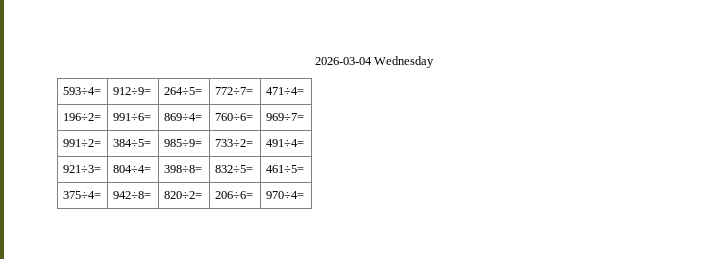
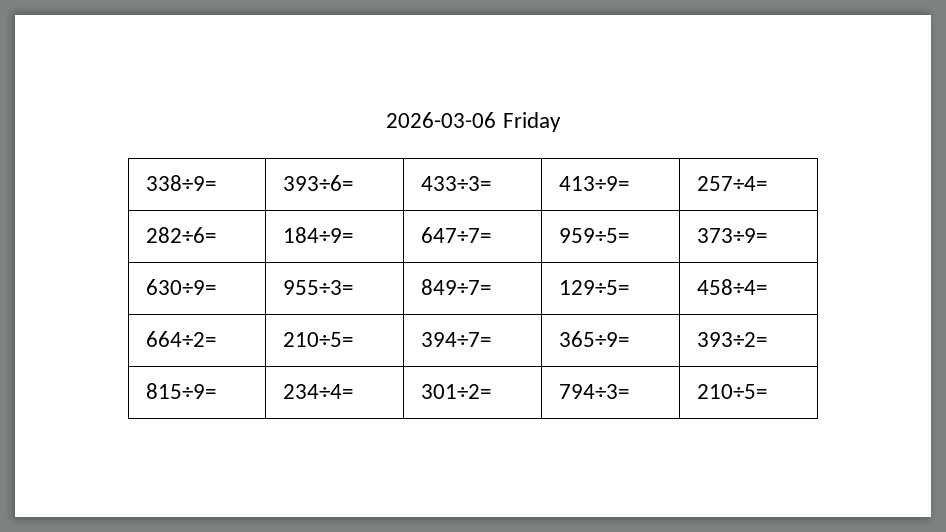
[314,56,435,68] [62,87,101,95] [112,87,151,95] [163,87,202,95] [214,87,253,95] [265,87,304,95] [62,113,101,121] [112,113,151,121] [163,113,202,121] [214,113,253,121] [265,113,304,121] [62,139,101,147] [112,139,151,147] [163,139,202,147] [214,139,253,147] [265,139,304,147] [62,165,101,173] [112,165,151,173] [163,165,202,173] [214,165,253,173] [265,165,304,173] [62,191,101,199] [112,191,151,199] [163,191,202,199] [214,191,253,199] [265,191,304,199] 2026-03-04 Wednesday // 593÷4= | 912÷9= | 264÷5= | 772÷7= | 471÷4= // 196÷2= | 991÷6= | 869÷4= | 760÷6= | 969÷7= // 991÷2= | 384÷5= | 985÷9= | 733÷2= | 491÷4= // 921÷3= | 804÷4= | 398÷8= | 832÷5= | 461÷5= // 375÷4= | 942÷8= | 820÷2= | 206÷6= | 970÷4= -> [386,112,561,132] [146,175,217,191] [283,175,354,191] [421,176,492,191] [559,176,630,191] [697,176,768,191] [146,227,217,243] [283,227,354,243] [421,227,492,243] [559,228,630,243] [697,228,768,243] [146,279,217,295] [283,280,354,295] [421,279,492,295] [559,280,630,295] [697,279,768,295] [146,331,217,347] [283,332,354,347] [421,332,492,347] [559,331,630,347] [697,332,768,347] [146,383,217,399] [283,384,354,399] [421,384,492,399] [559,384,630,399] [697,384,768,399] 2026-03-06 Friday // 338÷9= | 393÷6= | 433÷3= | 413÷9= | 257÷4= // 282÷6= | 184÷9= | 647÷7= | 959÷5= | 373÷9= // 630÷9= | 955÷3= | 849÷7= | 129÷5= | 458÷4= // 664÷2= | 210÷5= | 394÷7= | 365÷9= | 393÷2= // 815÷9= | 234÷4= | 301÷2= | 794÷3= | 210÷5=

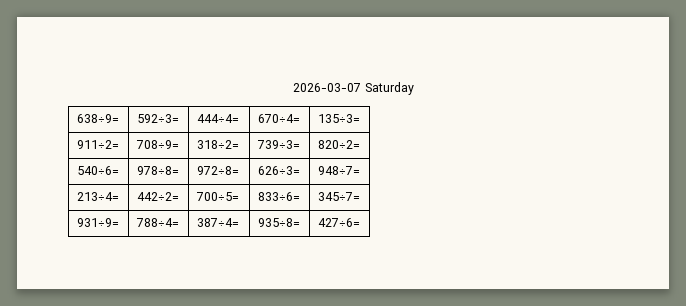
[386,112,561,132] [146,175,217,191] [283,175,354,191] [421,176,492,191] [559,176,630,191] [697,176,768,191] [146,227,217,243] [283,227,354,243] [421,227,492,243] [559,228,630,243] [697,228,768,243] [146,279,217,295] [283,280,354,295] [421,279,492,295] [559,280,630,295] [697,279,768,295] [146,331,217,347] [283,332,354,347] [421,332,492,347] [559,331,630,347] [697,332,768,347] [146,383,217,399] [283,384,354,399] [421,384,492,399] [559,384,630,399] [697,384,768,399] 2026-03-06 Friday // 338÷9= | 393÷6= | 433÷3= | 413÷9= | 257÷4= // 282÷6= | 184÷9= | 647÷7= | 959÷5= | 373÷9= // 630÷9= | 955÷3= | 849÷7= | 129÷5= | 458÷4= // 664÷2= | 210÷5= | 394÷7= | 365÷9= | 393÷2= // 815÷9= | 234÷4= | 301÷2= | 794÷3= | 210÷5= -> [293,82,414,95] [76,114,119,123] [136,114,179,123] [196,114,239,123] [257,114,300,123] [317,114,360,123] [76,140,119,149] [135,140,179,149] [196,140,239,149] [256,140,300,149] [317,140,360,149] [76,166,119,175] [136,166,179,175] [196,166,239,175] [257,166,300,175] [317,166,360,175] [76,192,119,201] [136,192,179,201] [195,192,239,201] [257,192,300,201] [317,192,360,201] [76,218,119,227] [135,218,179,227] [196,218,239,227] [257,218,300,227] [317,218,360,227] 2026-03-07 Saturday // 638÷9= | 592÷3= | 444÷4= | 670÷4= | 135÷3= // 911÷2= | 708÷9= | 318÷2= | 739÷3= | 820÷2= // 540÷6= | 978÷8= | 972÷8= | 626÷3= | 948÷7= // 213÷4= | 442÷2= | 700÷5= | 833÷6= | 345÷7= // 931÷9= | 788÷4= | 387÷4= | 935÷8= | 427÷6=

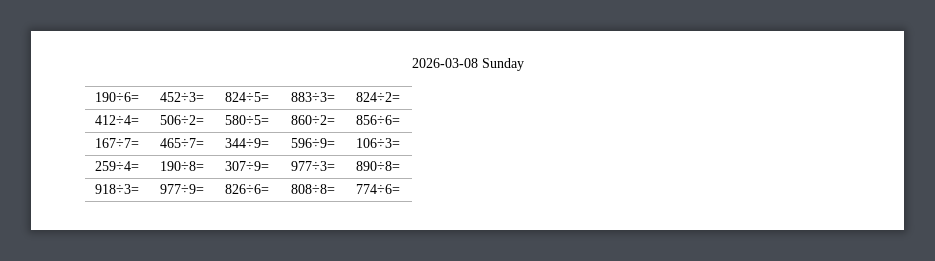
[293,82,414,95] [76,114,119,123] [136,114,179,123] [196,114,239,123] [257,114,300,123] [317,114,360,123] [76,140,119,149] [135,140,179,149] [196,140,239,149] [256,140,300,149] [317,140,360,149] [76,166,119,175] [136,166,179,175] [196,166,239,175] [257,166,300,175] [317,166,360,175] [76,192,119,201] [136,192,179,201] [195,192,239,201] [257,192,300,201] [317,192,360,201] [76,218,119,227] [135,218,179,227] [196,218,239,227] [257,218,300,227] [317,218,360,227] 2026-03-07 Saturday // 638÷9= | 592÷3= | 444÷4= | 670÷4= | 135÷3= // 911÷2= | 708÷9= | 318÷2= | 739÷3= | 820÷2= // 540÷6= | 978÷8= | 972÷8= | 626÷3= | 948÷7= // 213÷4= | 442÷2= | 700÷5= | 833÷6= | 345÷7= // 931÷9= | 788÷4= | 387÷4= | 935÷8= | 427÷6= -> [411,58,524,71] [95,92,140,102] [160,92,205,102] [225,92,270,102] [291,92,336,102] [356,92,401,102] [95,115,140,125] [160,115,205,125] [225,115,270,125] [291,115,336,125] [356,115,401,125] [95,138,140,148] [160,138,205,148] [225,138,270,148] [291,138,336,148] [356,138,401,148] [95,161,140,171] [160,161,205,171] [225,161,270,171] [291,161,336,171] [356,161,401,171] [95,184,140,194] [160,184,205,194] [225,184,270,194] [291,184,336,194] [356,184,401,194] 2026-03-08 Sunday // 190÷6= | 452÷3= | 824÷5= | 883÷3= | 824÷2= // 412÷4= | 506÷2= | 580÷5= | 860÷2= | 856÷6= // 167÷7= | 465÷7= | 344÷9= | 596÷9= | 106÷3= // 259÷4= | 190÷8= | 307÷9= | 977÷3= | 890÷8= // 918÷3= | 977÷9= | 826÷6= | 808÷8= | 774÷6=

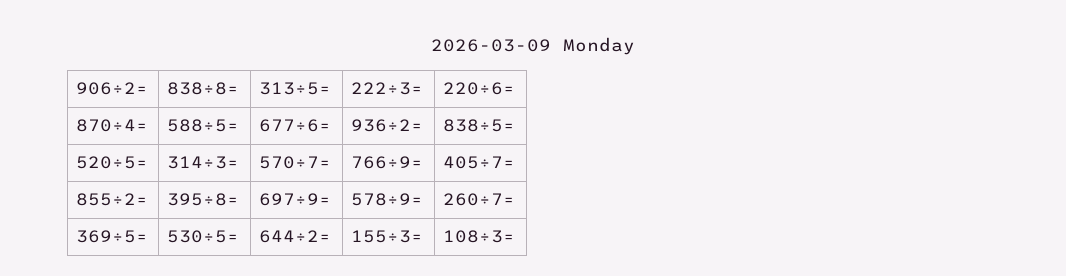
[411,58,524,71] [95,92,140,102] [160,92,205,102] [225,92,270,102] [291,92,336,102] [356,92,401,102] [95,115,140,125] [160,115,205,125] [225,115,270,125] [291,115,336,125] [356,115,401,125] [95,138,140,148] [160,138,205,148] [225,138,270,148] [291,138,336,148] [356,138,401,148] [95,161,140,171] [160,161,205,171] [225,161,270,171] [291,161,336,171] [356,161,401,171] [95,184,140,194] [160,184,205,194] [225,184,270,194] [291,184,336,194] [356,184,401,194] 2026-03-08 Sunday // 190÷6= | 452÷3= | 824÷5= | 883÷3= | 824÷2= // 412÷4= | 506÷2= | 580÷5= | 860÷2= | 856÷6= // 167÷7= | 465÷7= | 344÷9= | 596÷9= | 106÷3= // 259÷4= | 190÷8= | 307÷9= | 977÷3= | 890÷8= // 918÷3= | 977÷9= | 826÷6= | 808÷8= | 774÷6= -> [431,37,635,55] [76,82,149,95] [167,82,240,95] [259,82,332,95] [351,82,424,95] [443,82,516,95] [76,119,149,132] [167,119,240,132] [259,119,332,132] [351,119,424,132] [443,119,516,132] [76,156,149,169] [167,156,240,169] [259,156,332,169] [351,156,424,169] [443,156,516,169] [76,193,149,206] [167,193,240,206] [259,193,332,206] [351,193,424,206] [443,193,516,206] [76,230,149,243] [167,230,240,243] [259,230,332,243] [351,230,424,243] [443,230,516,243] 2026-03-09 Monday // 906÷2= | 838÷8= | 313÷5= | 222÷3= | 220÷6= // 870÷4= | 588÷5= | 677÷6= | 936÷2= | 838÷5= // 520÷5= | 314÷3= | 570÷7= | 766÷9= | 405÷7= // 855÷2= | 395÷8= | 697÷9= | 578÷9= | 260÷7= // 369÷5= | 530÷5= | 644÷2= | 155÷3= | 108÷3=

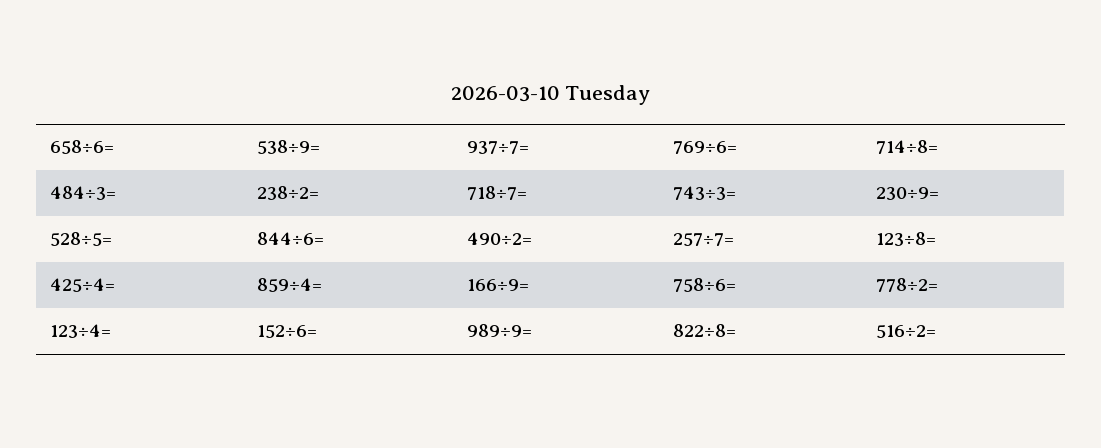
[431,37,635,55] [76,82,149,95] [167,82,240,95] [259,82,332,95] [351,82,424,95] [443,82,516,95] [76,119,149,132] [167,119,240,132] [259,119,332,132] [351,119,424,132] [443,119,516,132] [76,156,149,169] [167,156,240,169] [259,156,332,169] [351,156,424,169] [443,156,516,169] [76,193,149,206] [167,193,240,206] [259,193,332,206] [351,193,424,206] [443,193,516,206] [76,230,149,243] [167,230,240,243] [259,230,332,243] [351,230,424,243] [443,230,516,243] 2026-03-09 Monday // 906÷2= | 838÷8= | 313÷5= | 222÷3= | 220÷6= // 870÷4= | 588÷5= | 677÷6= | 936÷2= | 838÷5= // 520÷5= | 314÷3= | 570÷7= | 766÷9= | 405÷7= // 855÷2= | 395÷8= | 697÷9= | 578÷9= | 260÷7= // 369÷5= | 530÷5= | 644÷2= | 155÷3= | 108÷3= -> [450,85,651,105] [49,140,114,154] [256,140,320,154] [466,141,529,154] [672,141,737,154] [875,140,938,154] [49,186,116,200] [256,186,319,200] [466,186,527,200] [672,186,736,200] [875,187,939,200] [49,232,112,246] [256,232,324,245] [466,232,532,245] [672,233,734,246] [875,232,936,246] [49,278,115,292] [256,278,322,292] [466,279,529,291] [672,278,736,292] [875,278,938,292] [49,324,111,338] [256,325,317,338] [466,324,532,337] [672,324,736,337] [875,325,936,338] 2026-03-10 Tuesday // 658÷6= | 538÷9= | 937÷7= | 769÷6= | 714÷8= // 484÷3= | 238÷2= | 718÷7= | 743÷3= | 230÷9= // 528÷5= | 844÷6= | 490÷2= | 257÷7= | 123÷8= // 425÷4= | 859÷4= | 166÷9= | 758÷6= | 778÷2= // 123÷4= | 152÷6= | 989÷9= | 822÷8= | 516÷2=

